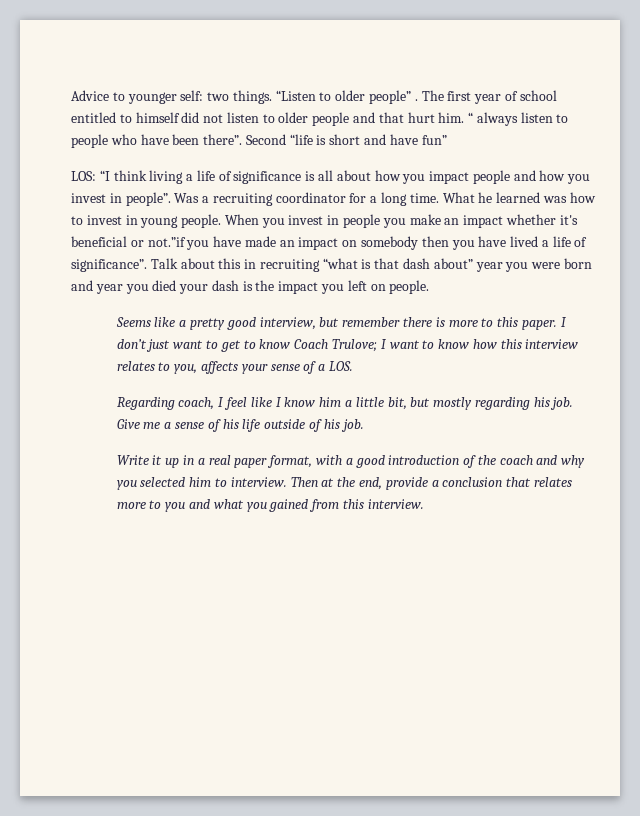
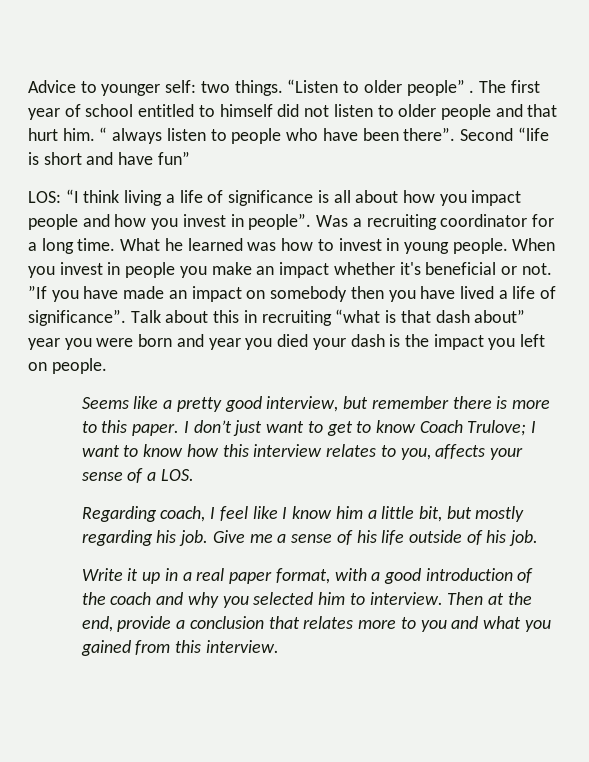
[147,237,186,247] not.”if -> [521,263,552,275] [28,285,47,299] not. ”If

